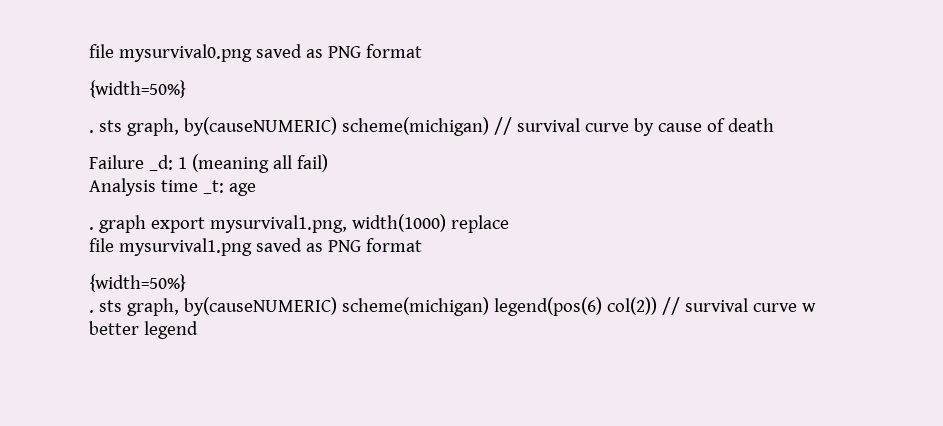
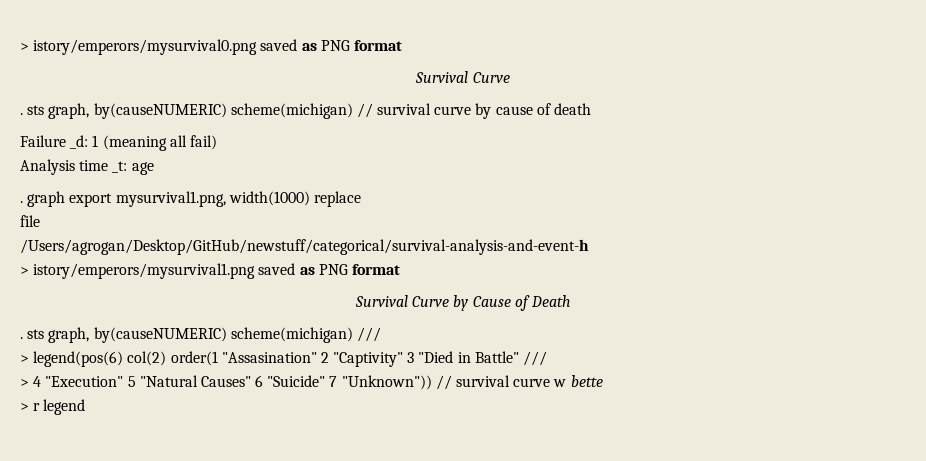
[89,44,422,62] [89,80,186,98] file mysurvival0.png saved as PNG format // {width=50%} -> [20,39,402,55] [415,71,510,83] > istory/emperors/mysurvival0.png saved as PNG format // Survival Curve
[118,238,422,256] [89,274,186,292] [89,297,657,316] mysurvival1.png saved as PNG format // {width=50%} // . sts graph, by(causeNUMERIC) scheme(michigan) legend(pos(6) col(2)) -> [20,239,589,255] [20,263,400,279] [355,295,570,311] [20,327,381,343] [20,351,548,367] [20,375,432,390] // /Users/agrogan/Desktop/GitHub/newstuff/categorical/survival-analysis-and-event-h // > istory/emperors/mysurvival1.png saved as PNG format // Survival Curve by Cause of Death // . sts graph, by(causeNUMERIC) scheme(michigan) /// // > legend(pos(6) col(2) order(1 "Assasination" 2 "Captivity" 3 "Died in Battle" /// // > 4 "Execution" 5 "Natural Causes" 6 "Suicide" 7 "Unknown"))
[89,321,139,335] better -> [570,375,603,387] [20,403,41,411] bette // > r

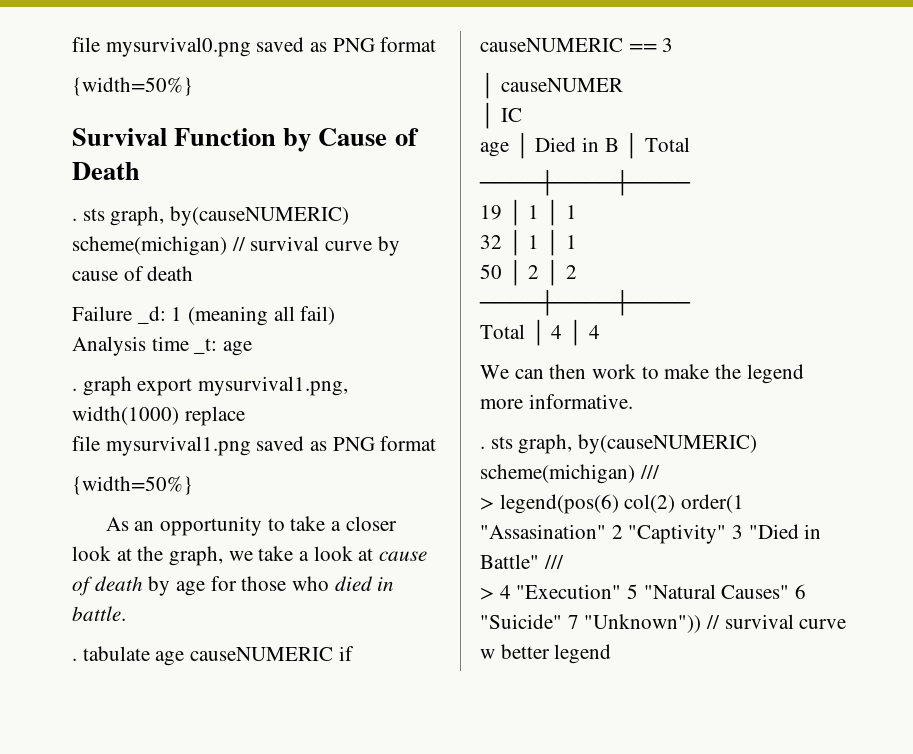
[20,39,402,55] [415,71,510,83] > istory/emperors/mysurvival0.png saved as PNG format // Survival Curve -> [72,37,437,57] [72,77,193,96] [72,128,419,152] [72,162,140,180] file mysurvival0.png saved as PNG format // {width=50%} // Survival Function by Cause of Death
[20,239,589,255] [20,263,400,279] [355,295,570,311] // /Users/agrogan/Desktop/GitHub/newstuff/categorical/survival-analysis-and-event-h // > istory/emperors/mysurvival1.png saved as PNG format // Survival Curve by Cause of Death -> [105,436,437,456] [72,476,193,495] [105,516,397,536] [72,546,428,566] [72,576,395,596] [72,606,126,621] [72,646,354,666] [480,38,674,52] [480,72,623,99] [480,102,522,129] [480,132,691,159] [479,170,691,196] [480,199,577,226] [480,229,577,256] [480,259,577,286] [479,290,691,316] [480,319,600,346] [480,364,804,384] [480,394,633,409] mysurvival1.png saved as PNG format // {width=50%} // As an opportunity to take a closer look at the graph, we take a look at cause of death by age for those who died in battle. // . tabulate age causeNUMERIC if causeNUMERIC == 3 // │ causeNUMER // │ IC // age │ Died in B │ Total // ────┼────┼──── // 19 │ 1 │ 1 // 32 │ 1 │ 1 // 50 │ 2 │ 2 // ────┼────┼──── // Total │ 4 │ 4 // We can then work to make the legend more informative.
[570,375,603,387] [20,403,41,411] bette // > r -> [500,644,550,659] better

